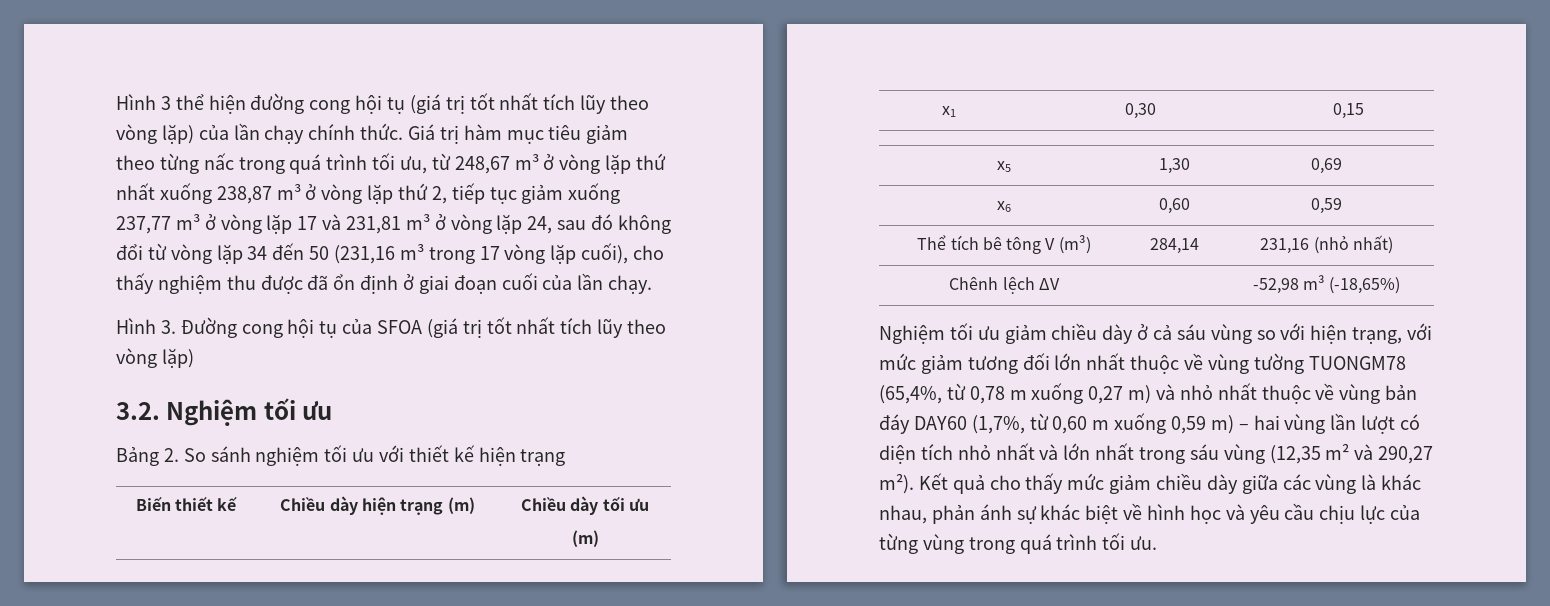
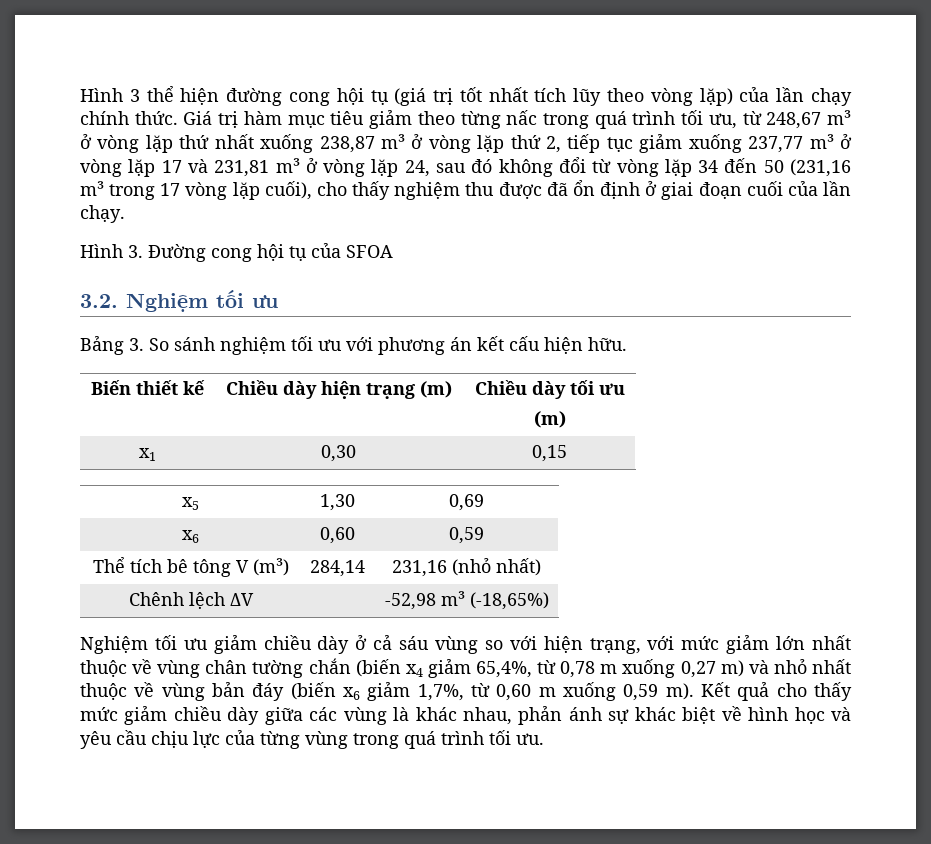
[426,317,667,338] [116,348,194,368] (giá trị tốt nhất tích lũy theo vòng lặp) -> (393, 251) none
[163,448,179,462] 2. -> [129,338,144,351] 3.
[408,445,566,466] thiết kế hiện trạng -> [378,336,627,355] phương án kết cấu hiện hữu.
[967,353,1050,374] tương đối -> (770, 644) none
[1253,353,1406,374] [879,385,942,404] tường TUONGM78 (65,4%, -> [205,658,532,678] chân tường chắn (biến x4 giảm 65,4%,
[913,415,1025,434] DAY60 (1,7%, -> [290,682,464,701] (biến x6 giảm 1,7%,
[1210,413,1421,434] [879,443,1434,464] [879,473,914,494] m) – hai vùng lần lượt có diện tích nhỏ nhất và lớn nhất trong sáu vùng (12,35 m² và 290,27 m²). -> [665,683,694,700] m).

